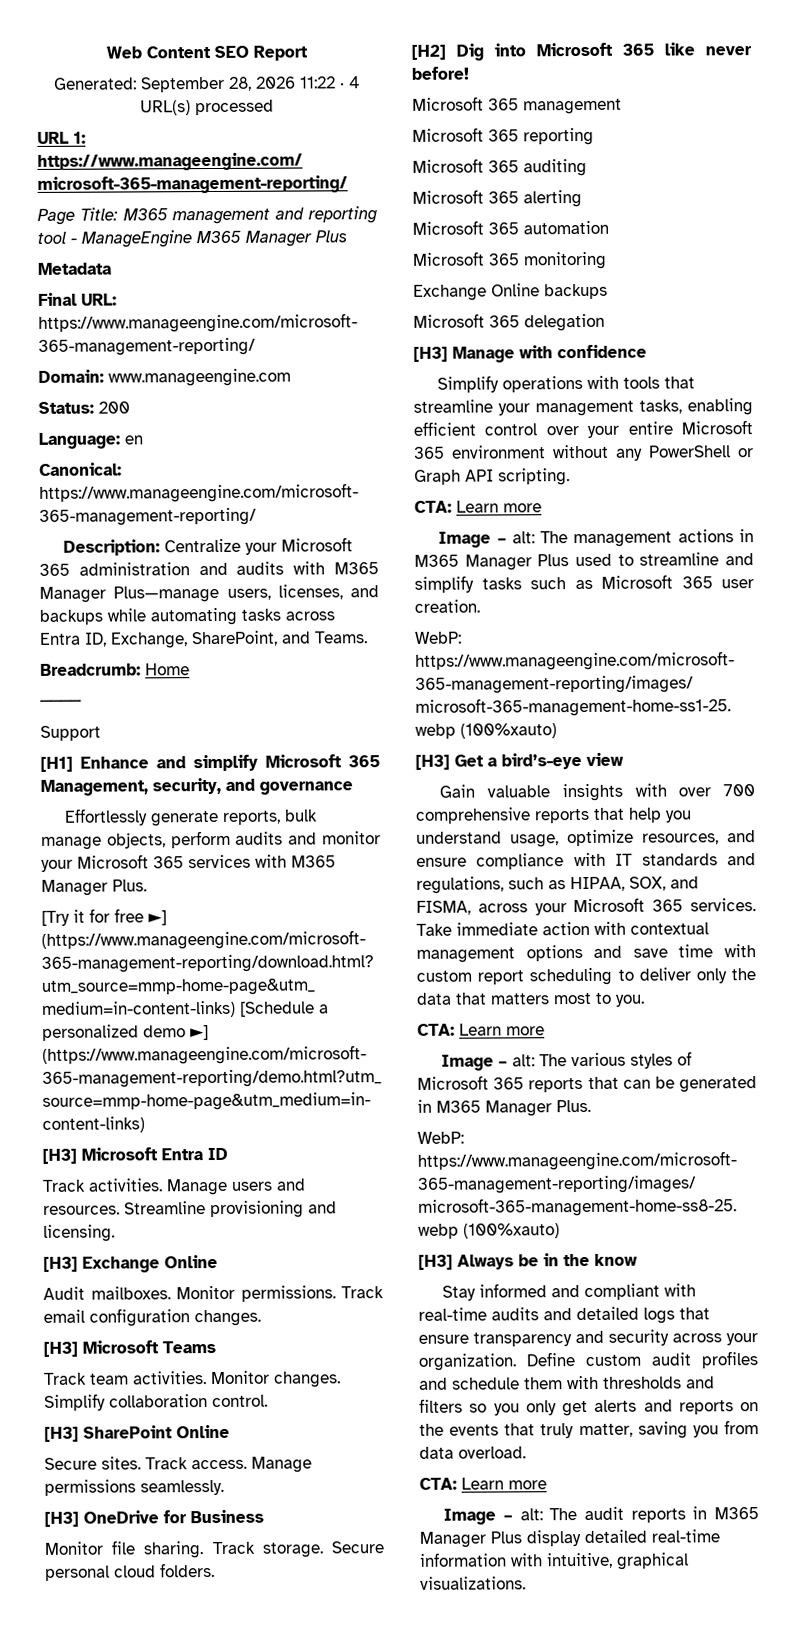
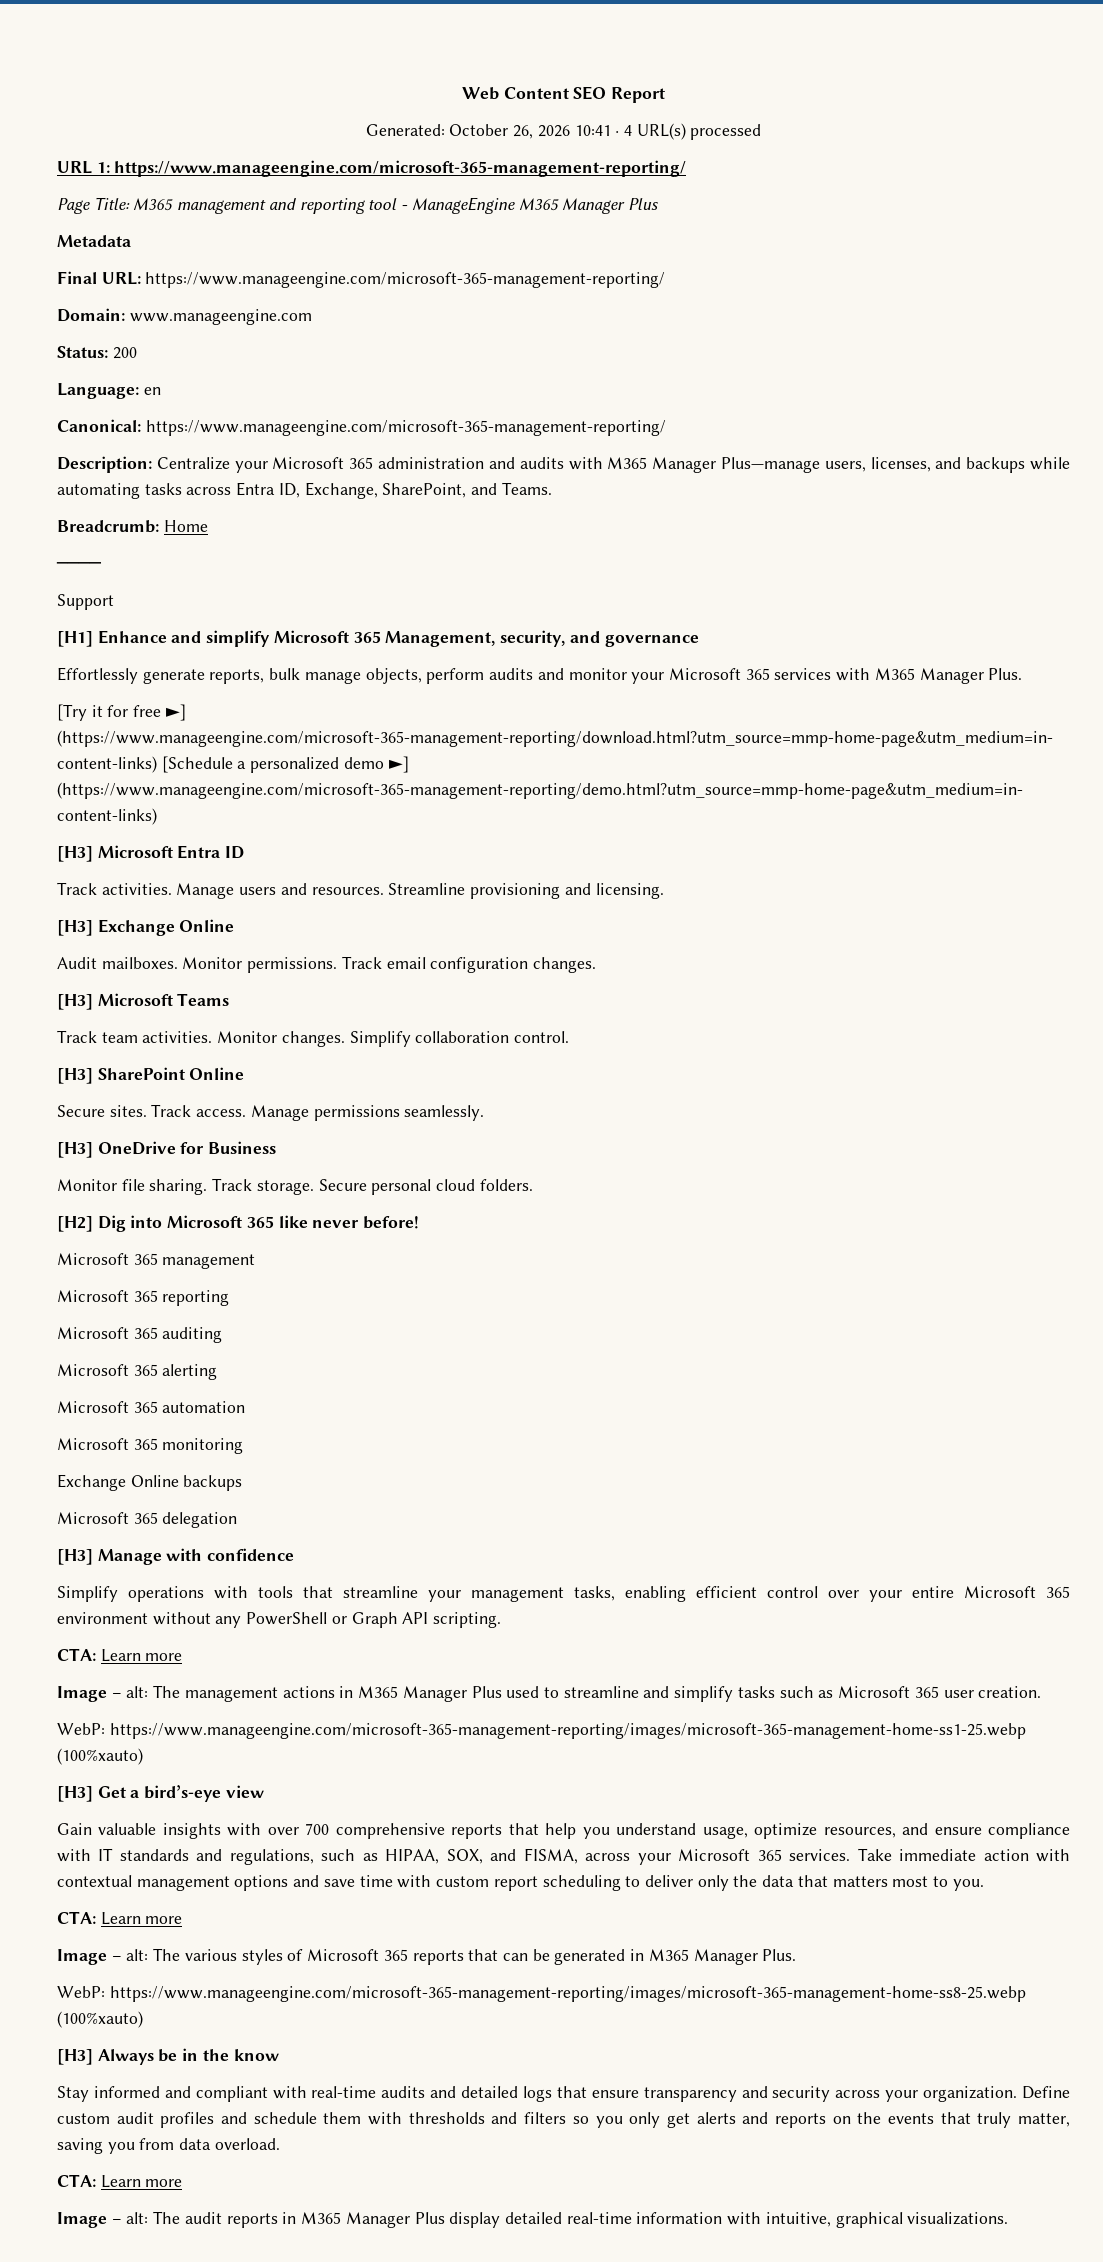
[141,76,336,93] September 28, 2026 11:22 -> [449,124,611,139] October 26, 2026 10:41

